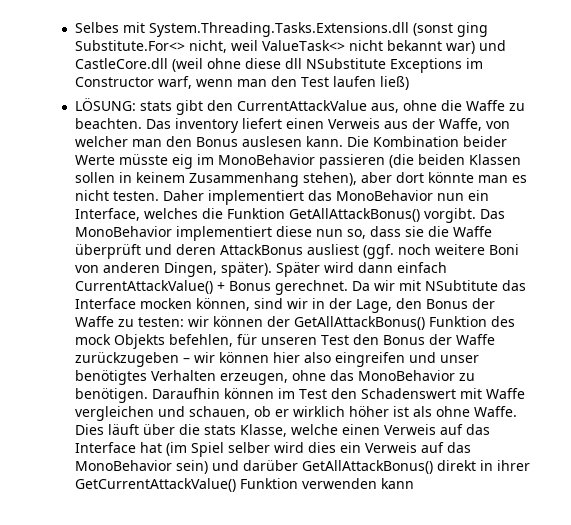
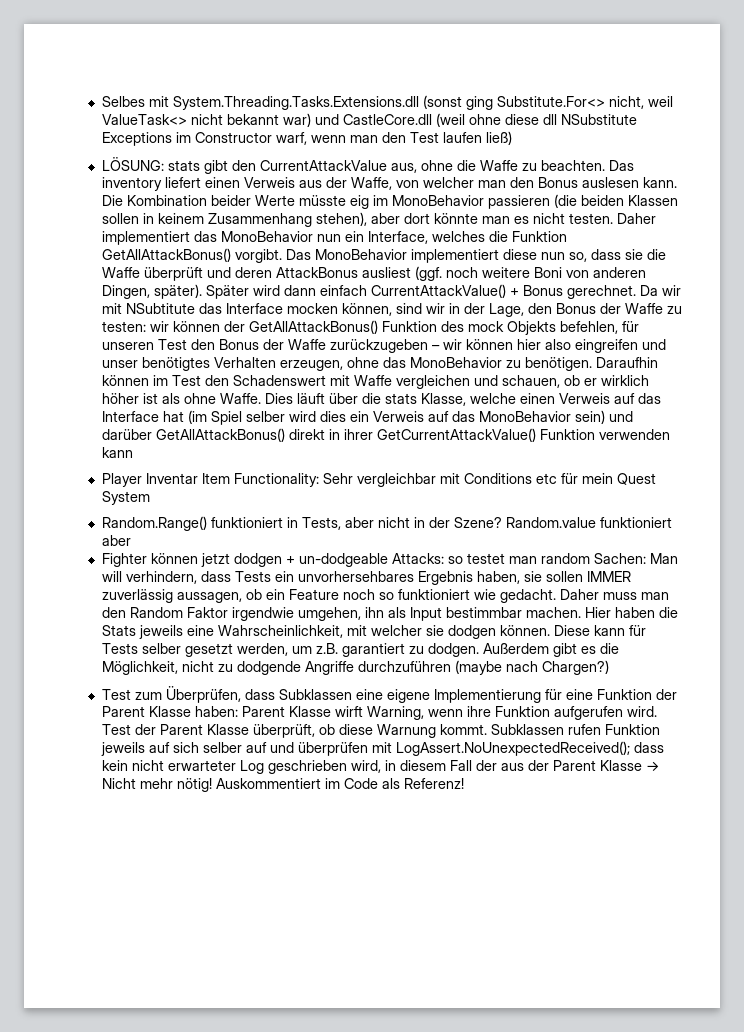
(414, 483) none -> [101,473,656,487] [101,491,150,505] [101,516,672,531] [101,535,131,546] [101,553,678,567] [101,571,631,585] [101,589,669,603] [101,607,678,621] [101,625,646,639] [101,643,619,657] [101,660,609,675] [101,686,677,703] [101,706,657,720] [101,724,660,738] [100,741,664,756] [101,760,659,774] [101,778,464,792] // Player Inventar Item Functionality: Sehr vergleichbar mit Conditions etc für mein Quest System // Random.Range() funktioniert in Tests, aber nicht in der Szene? Random.value funktioniert aber // Fighter können jetzt dodgen + un-dodgeable Attacks: so testet man random Sachen: Man will verhindern, dass Tests ein unvorhersehbares Ergebnis haben, sie sollen IMMER zuverlässig aussagen, ob ein Feature noch so funktioniert wie gedacht. Daher muss man den Random Faktor irgendwie umgehen, ihn als Input bestimmbar machen. Hier haben die Stats jeweils eine Wahrscheinlichkeit, mit welcher sie dodgen können. Diese kann für Tests selber gesetzt werden, um z.B. garantiert zu dodgen. Außerdem gibt es die Möglichkeit, nicht zu dodgende Angriffe durchzuführen (maybe nach Chargen?) // Test zum Überprüfen, dass Subklassen eine eigene Implementierung für eine Funktion der Parent Klasse haben: Parent Klasse wirft Warning, wenn ihre Funktion aufgerufen wird. Test der Parent Klasse überprüft, ob diese Warnung kommt. Subklassen rufen Funktion jeweils auf sich selber auf und überprüfen mit LogAssert.NoUnexpectedReceived(); dass kein nicht erwarteter Log geschrieben wird, in diesem Fall der aus der Parent Klasse → Nicht mehr nötig! Auskommentiert im Code als Referenz!

